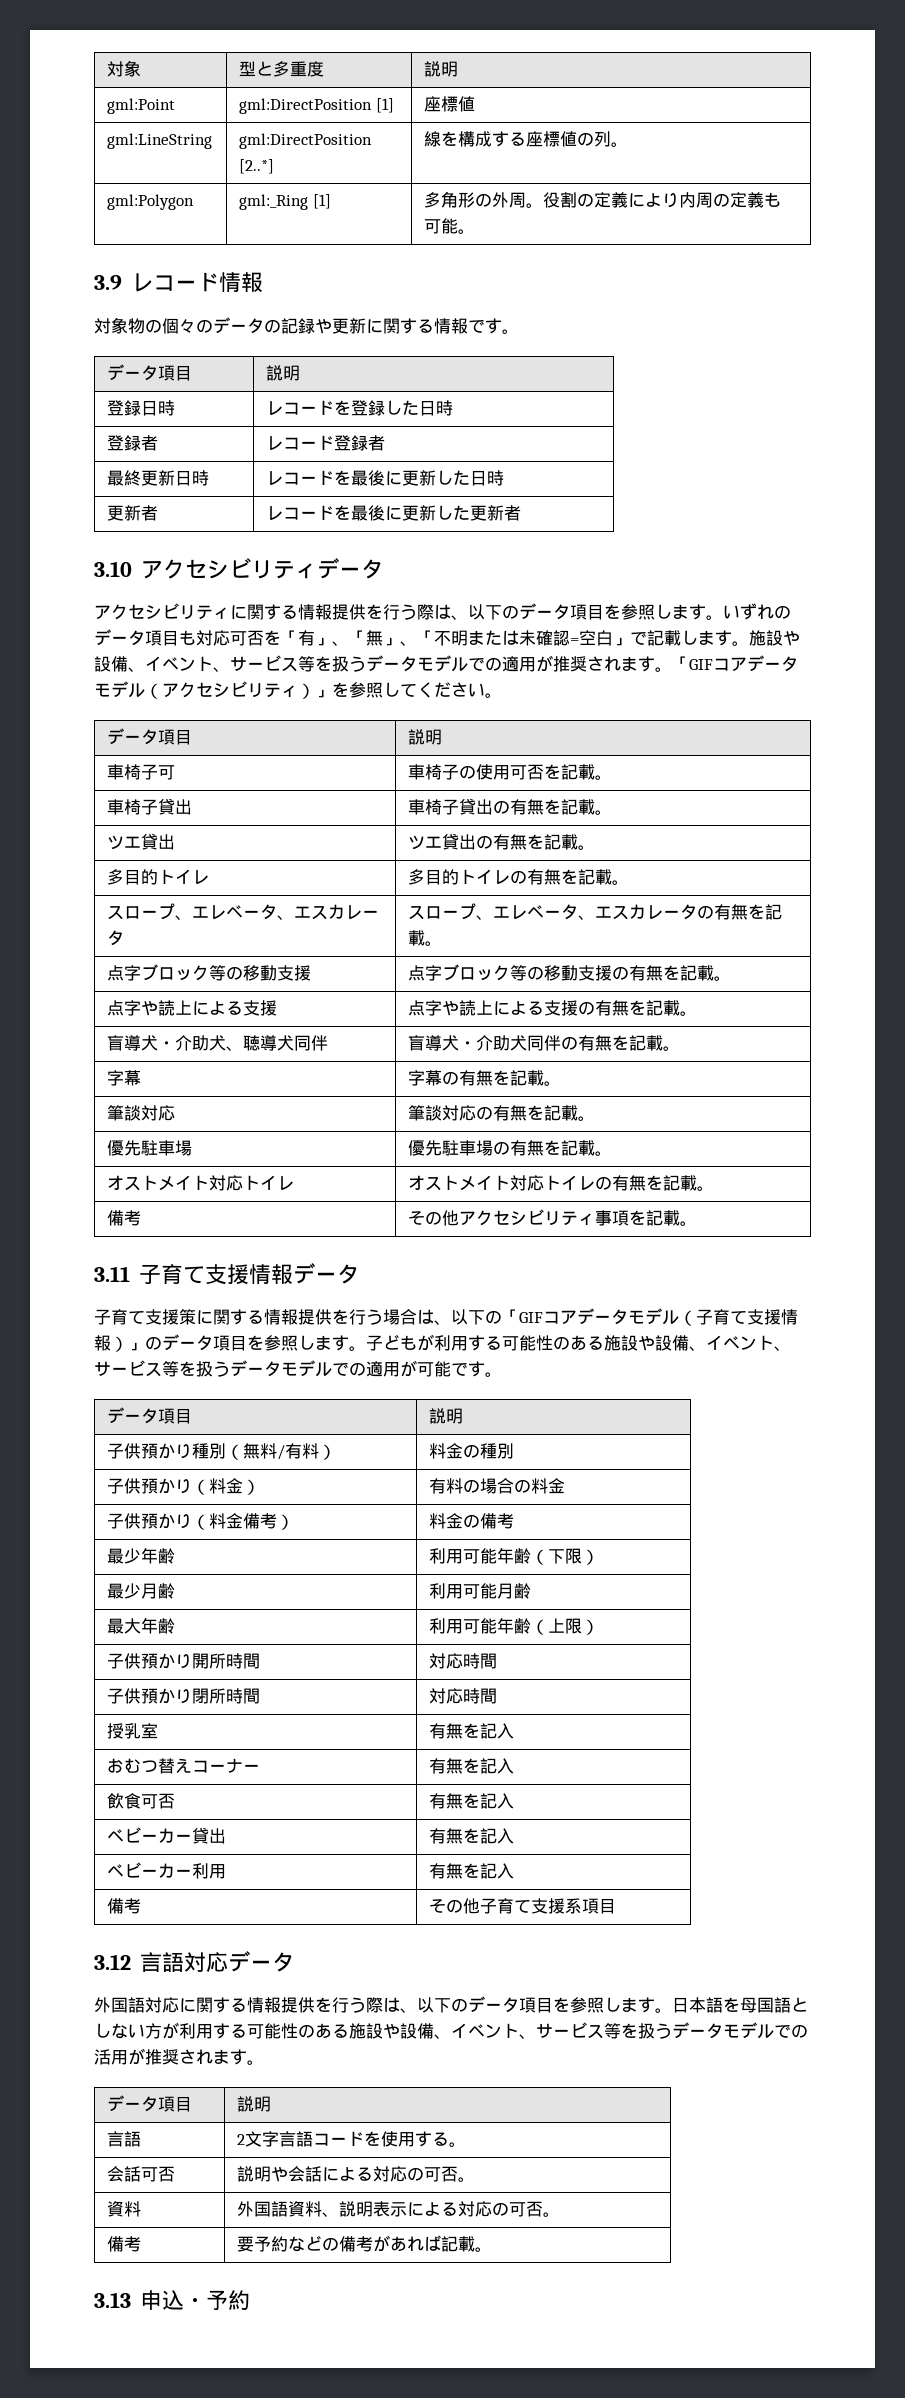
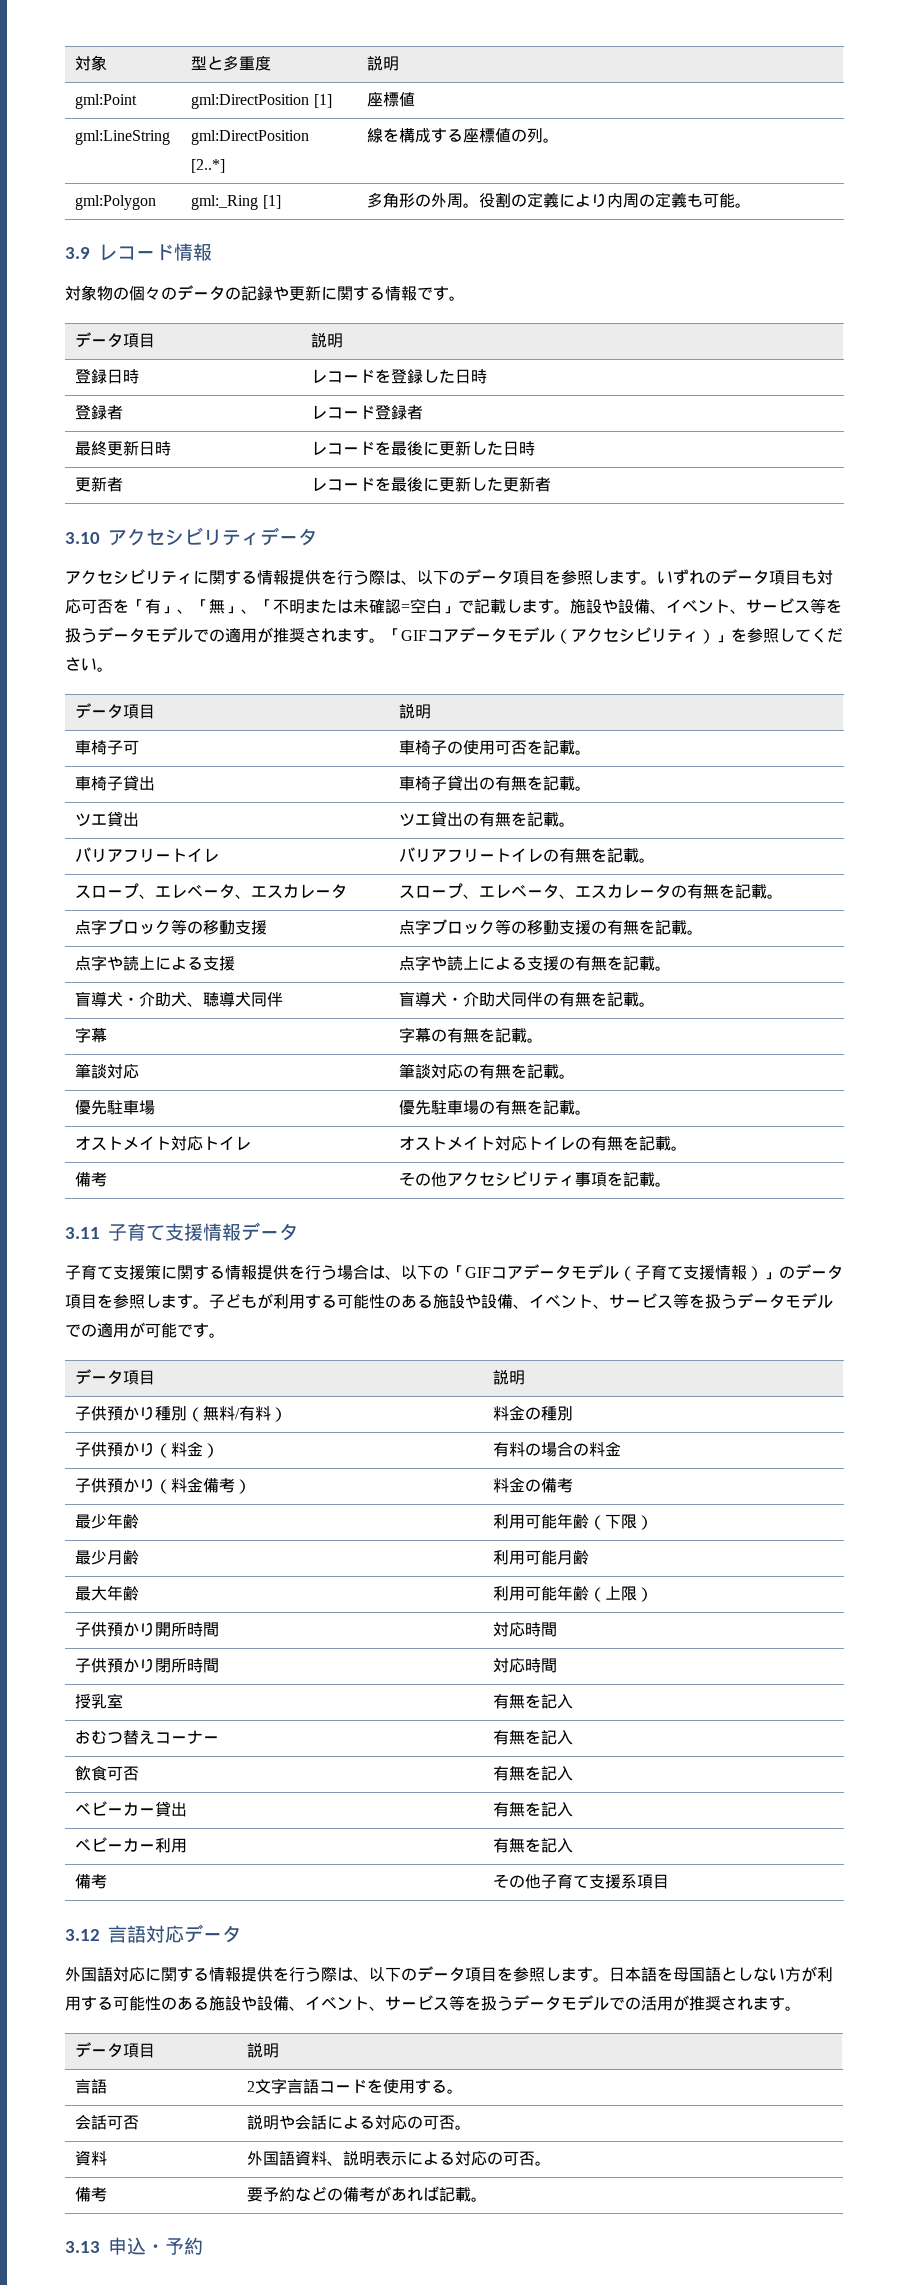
[107,869,210,885] [408,869,460,885] 多目的トイレ | 多目的 -> [75,847,220,863] [399,847,496,863] バリアフリートイレ | バリアフリー

